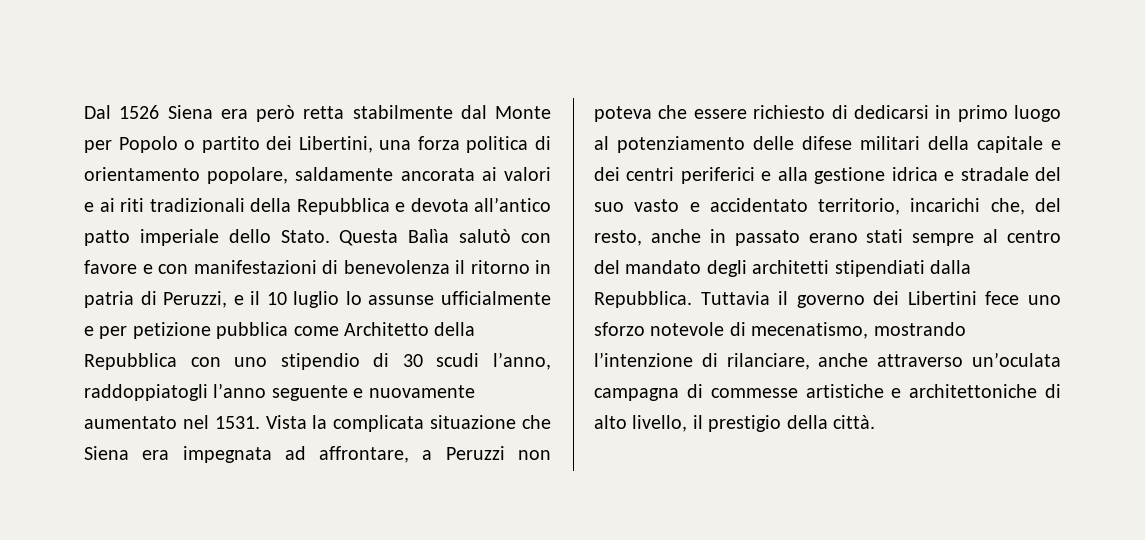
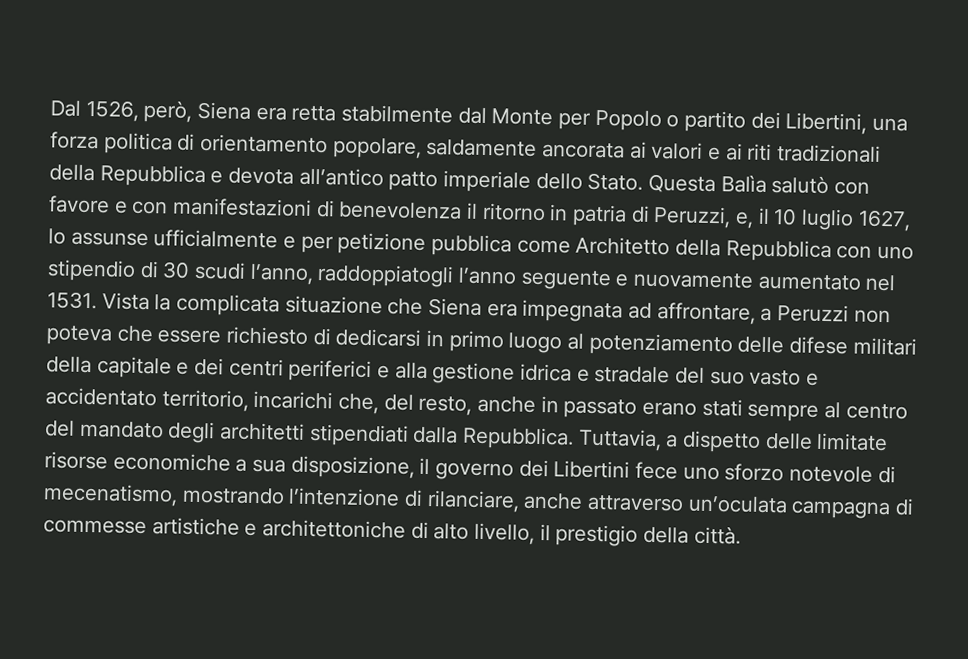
[119,105,295,122] 1526 Siena era però -> [85,99,287,123] 1526, però, Siena era
[233,295,244,305] e -> [735,211,755,229] e,
(340, 299) none -> [857,209,911,232] 1627,
[700,291,770,305] Tuttavia -> [577,428,889,453] [44,451,415,479] Tuttavia, a dispetto delle limitate risorse economiche a sua disposizione,

